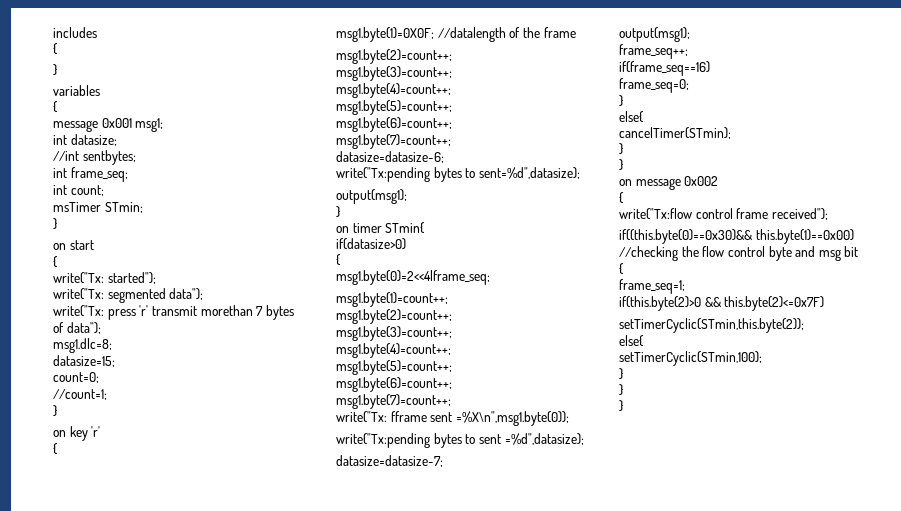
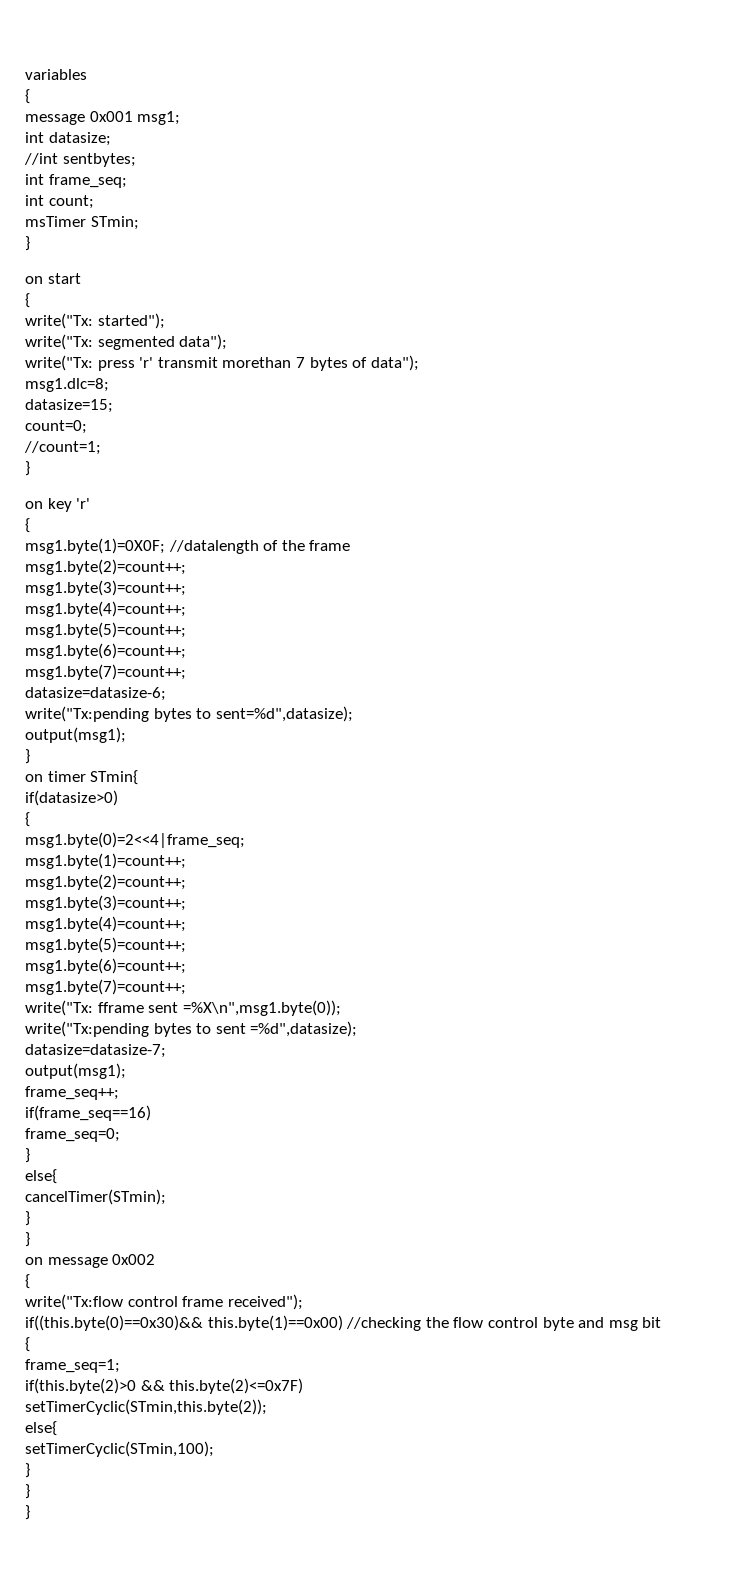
[53,27,97,38] [53,43,58,54] [53,64,57,75] includes // { // } // -> (25, 74) none

